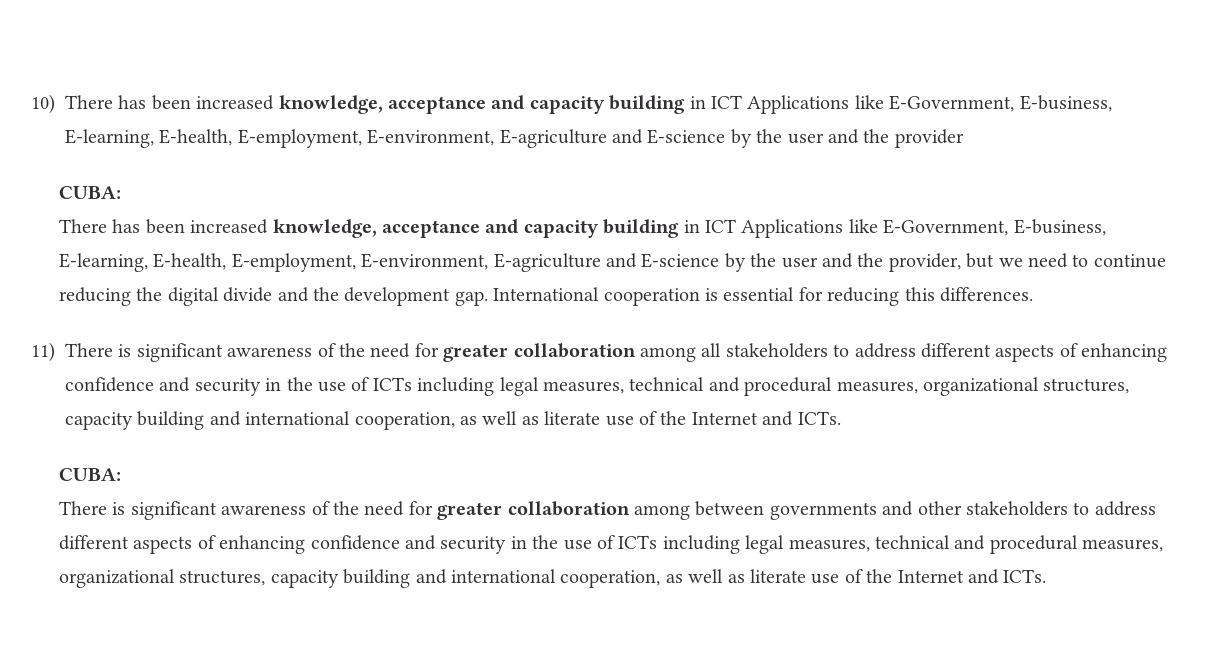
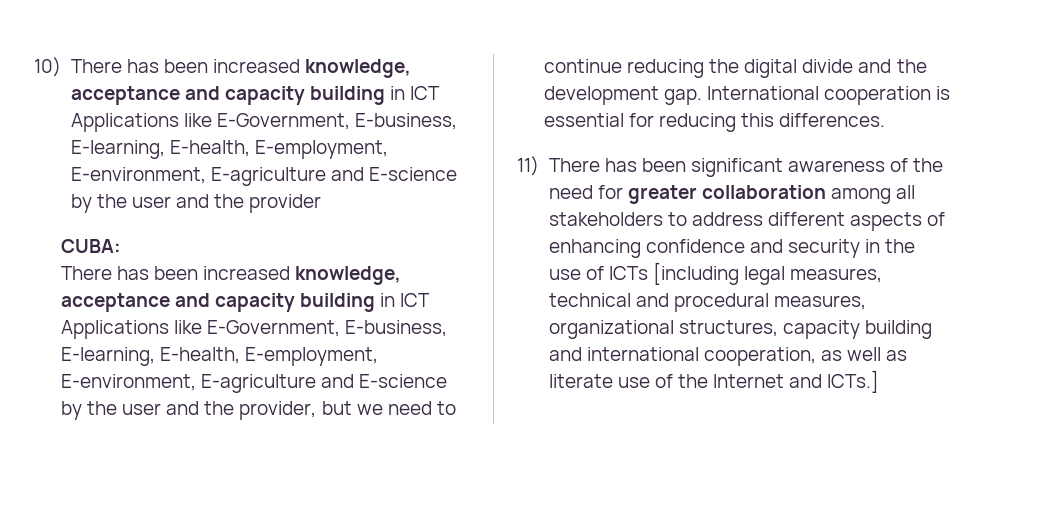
[118,344,132,357] is -> [604,158,686,172] has been
[417,377,495,396] including -> [652,262,739,285] [including
[797,411,841,425] [58,468,121,481] [58,501,1156,520] [58,535,1164,554] [58,569,1047,588] ICTs. // CUBA: // There is significant awareness of the need for greater collaboration among between governments and other stakeholders to address different aspects of enhancing confidence and security in the use of ICTs including legal measures, technical and procedural measures, organizational structures, capacity building and international cooperation, as well as literate use of the Internet and ICTs. -> [827,370,880,393] ICTs.]

